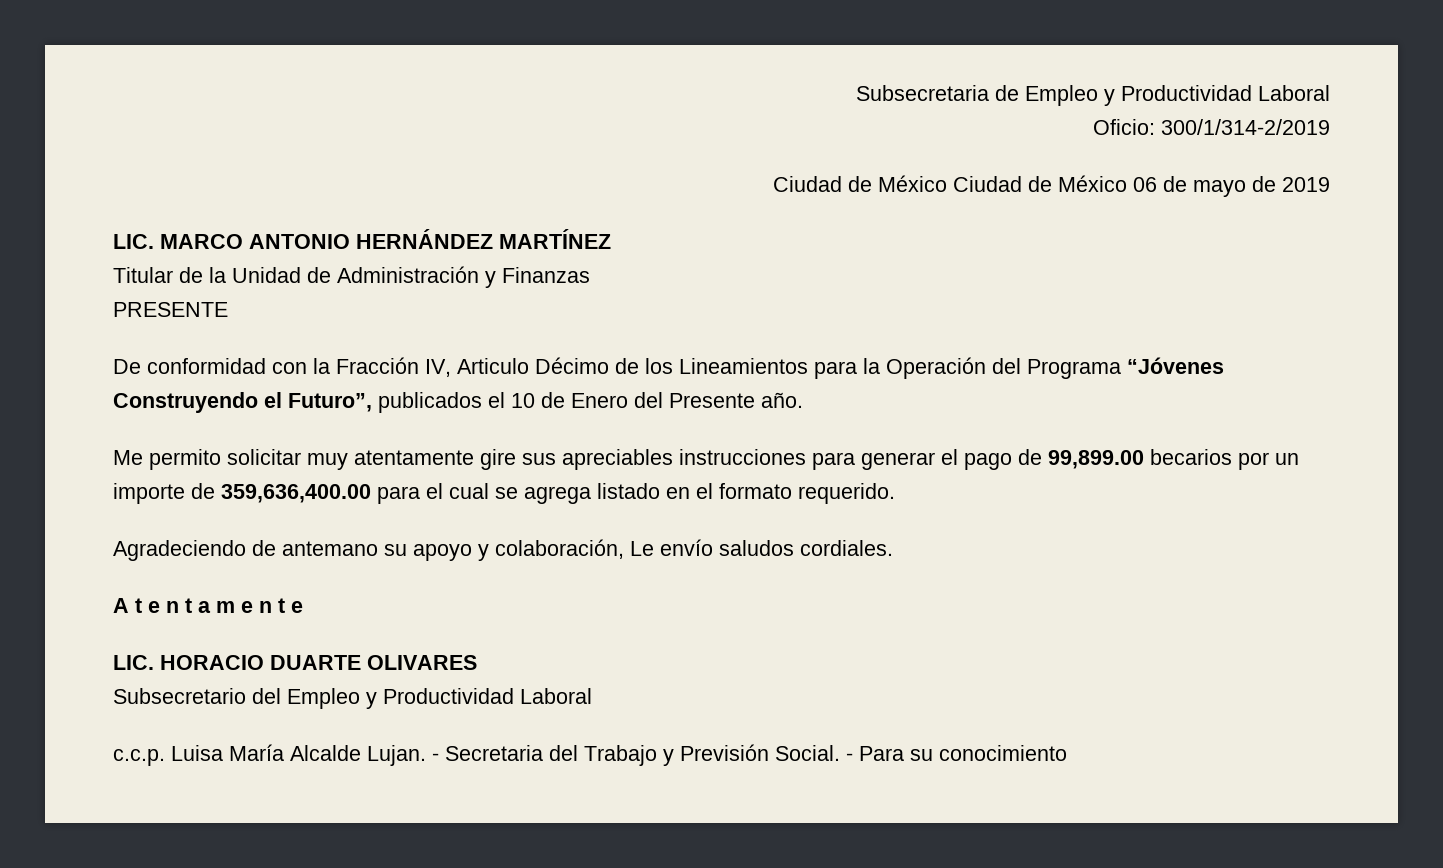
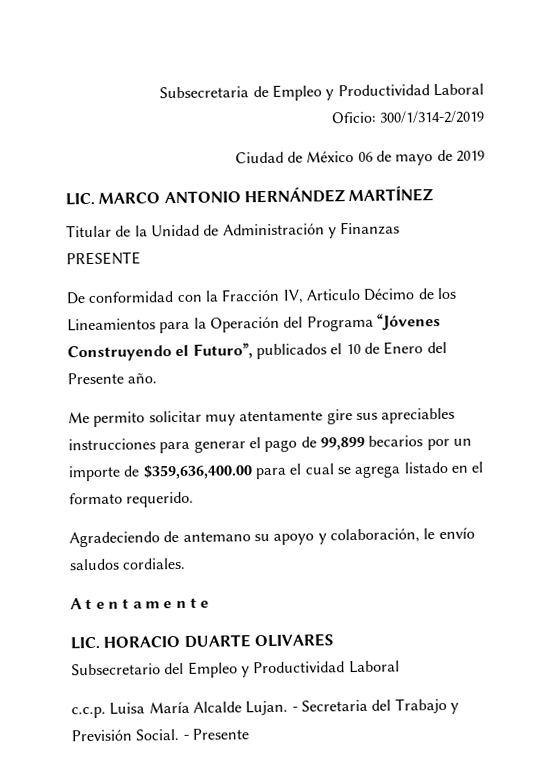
[953,175,1127,192] Ciudad de México -> (355, 156) none
[1048,450,1144,469] 99,899.00 -> [319,436,365,451] 99,899
[221,484,371,503] 359,636,400.00 -> [142,463,252,480] $359,636,400.00
[630,541,654,556] Le -> [423,528,436,540] le
[859,745,1067,761] Para su conocimiento -> [191,728,249,740] Presente

